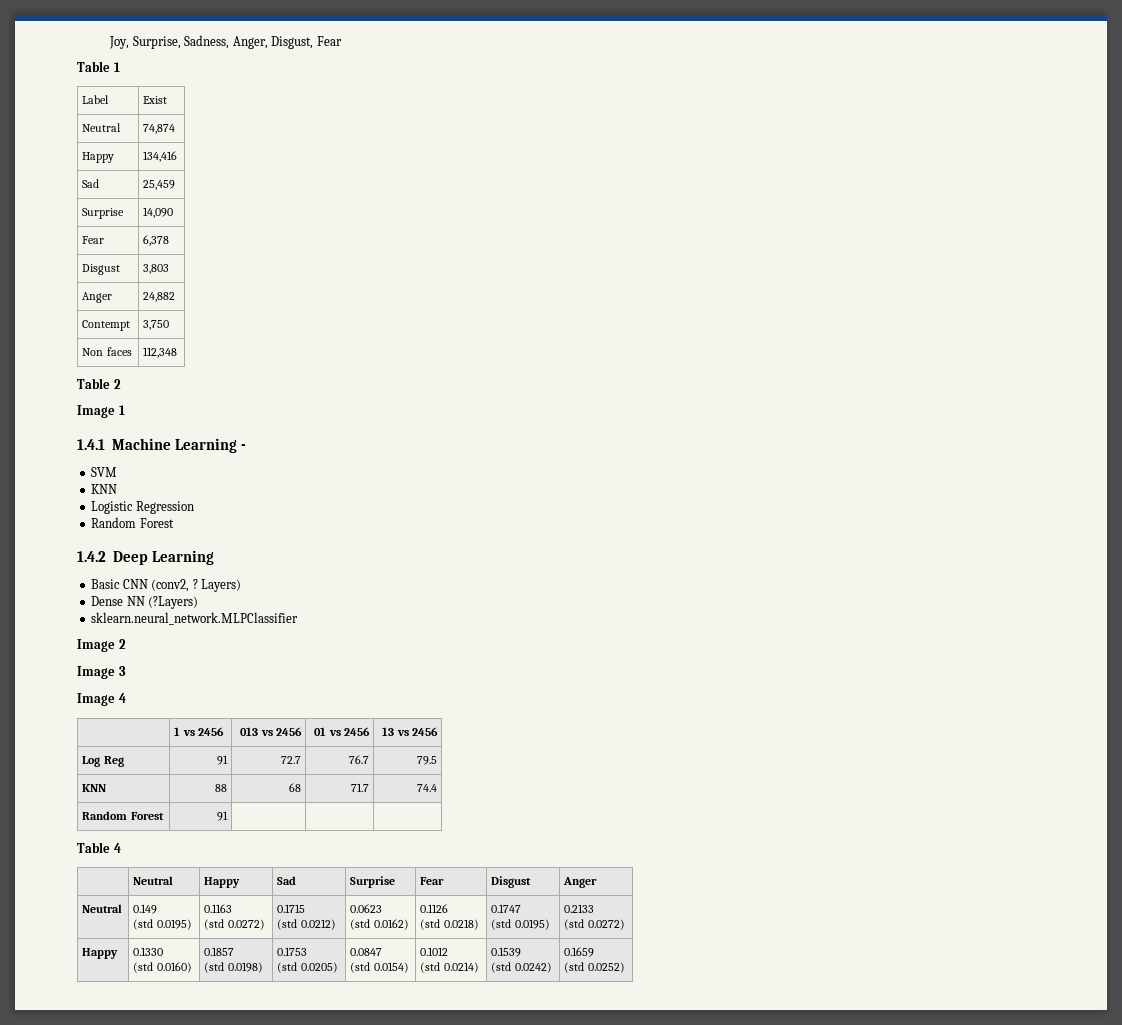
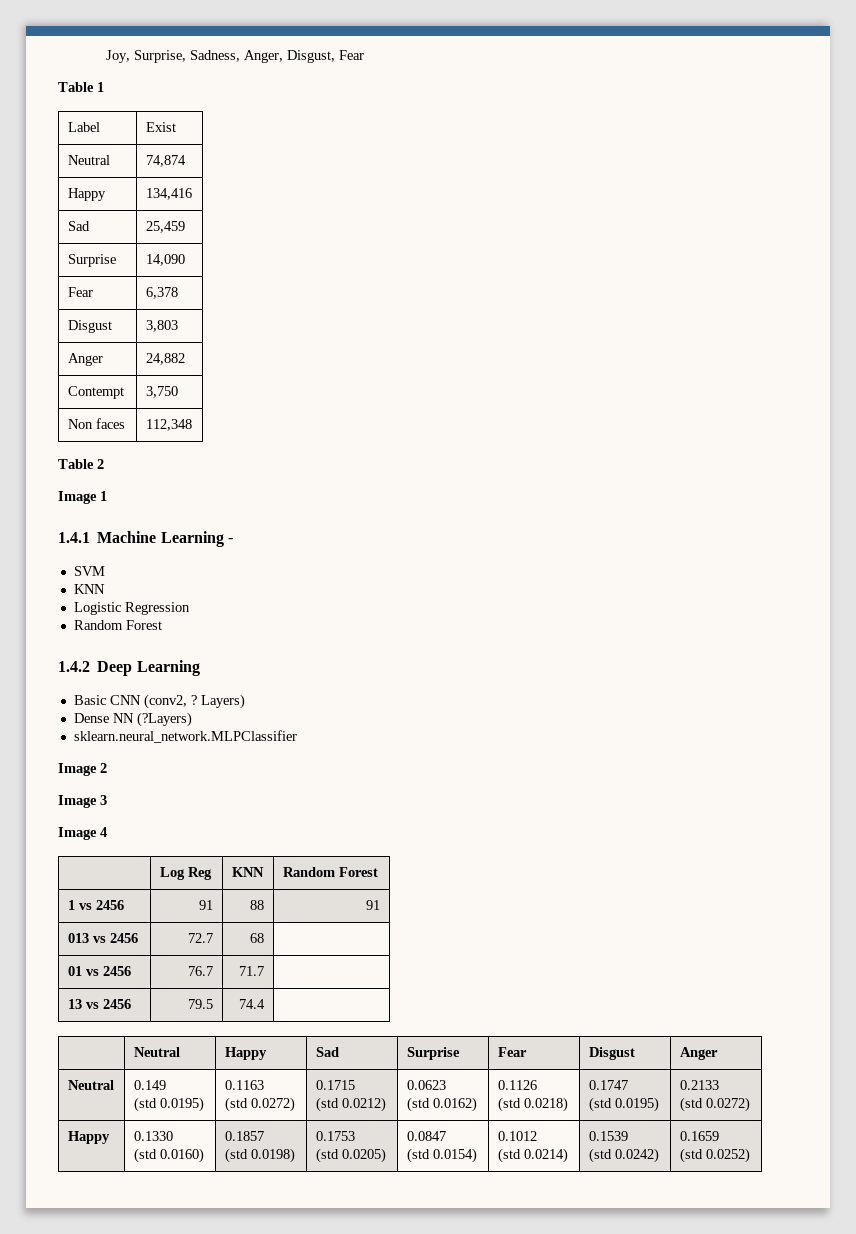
(126, 698) none -> [159,867,212,880] [231,867,264,877] [282,867,378,877] Log Reg | KNN | Random Forest //
(224, 731) none -> [199,900,214,910] [250,900,265,910] [366,900,381,910] 91 | 88 | 91 //
(302, 731) none -> [188,933,214,943] [250,933,265,943] 72.7 | 68 | //
(370, 731) none -> [188,966,214,976] [239,966,265,976] 76.7 | 71.7 | //
[82,756,124,767] [216,755,228,765] [280,756,301,764] [348,755,369,764] [416,756,437,765] [82,784,107,792] [214,784,227,792] [288,783,301,792] [350,783,369,792] [416,784,437,792] [82,811,164,820] [216,811,228,821] [77,842,121,853] // Log Reg | 91 | 72.7 | 76.7 | 79.5 // KNN | 88 | 68 | 71.7 | 74.4 // Random Forest | 91 | | | // Table 4 -> [188,999,214,1009] [239,999,266,1009] | 79.5 | 74.4 |

